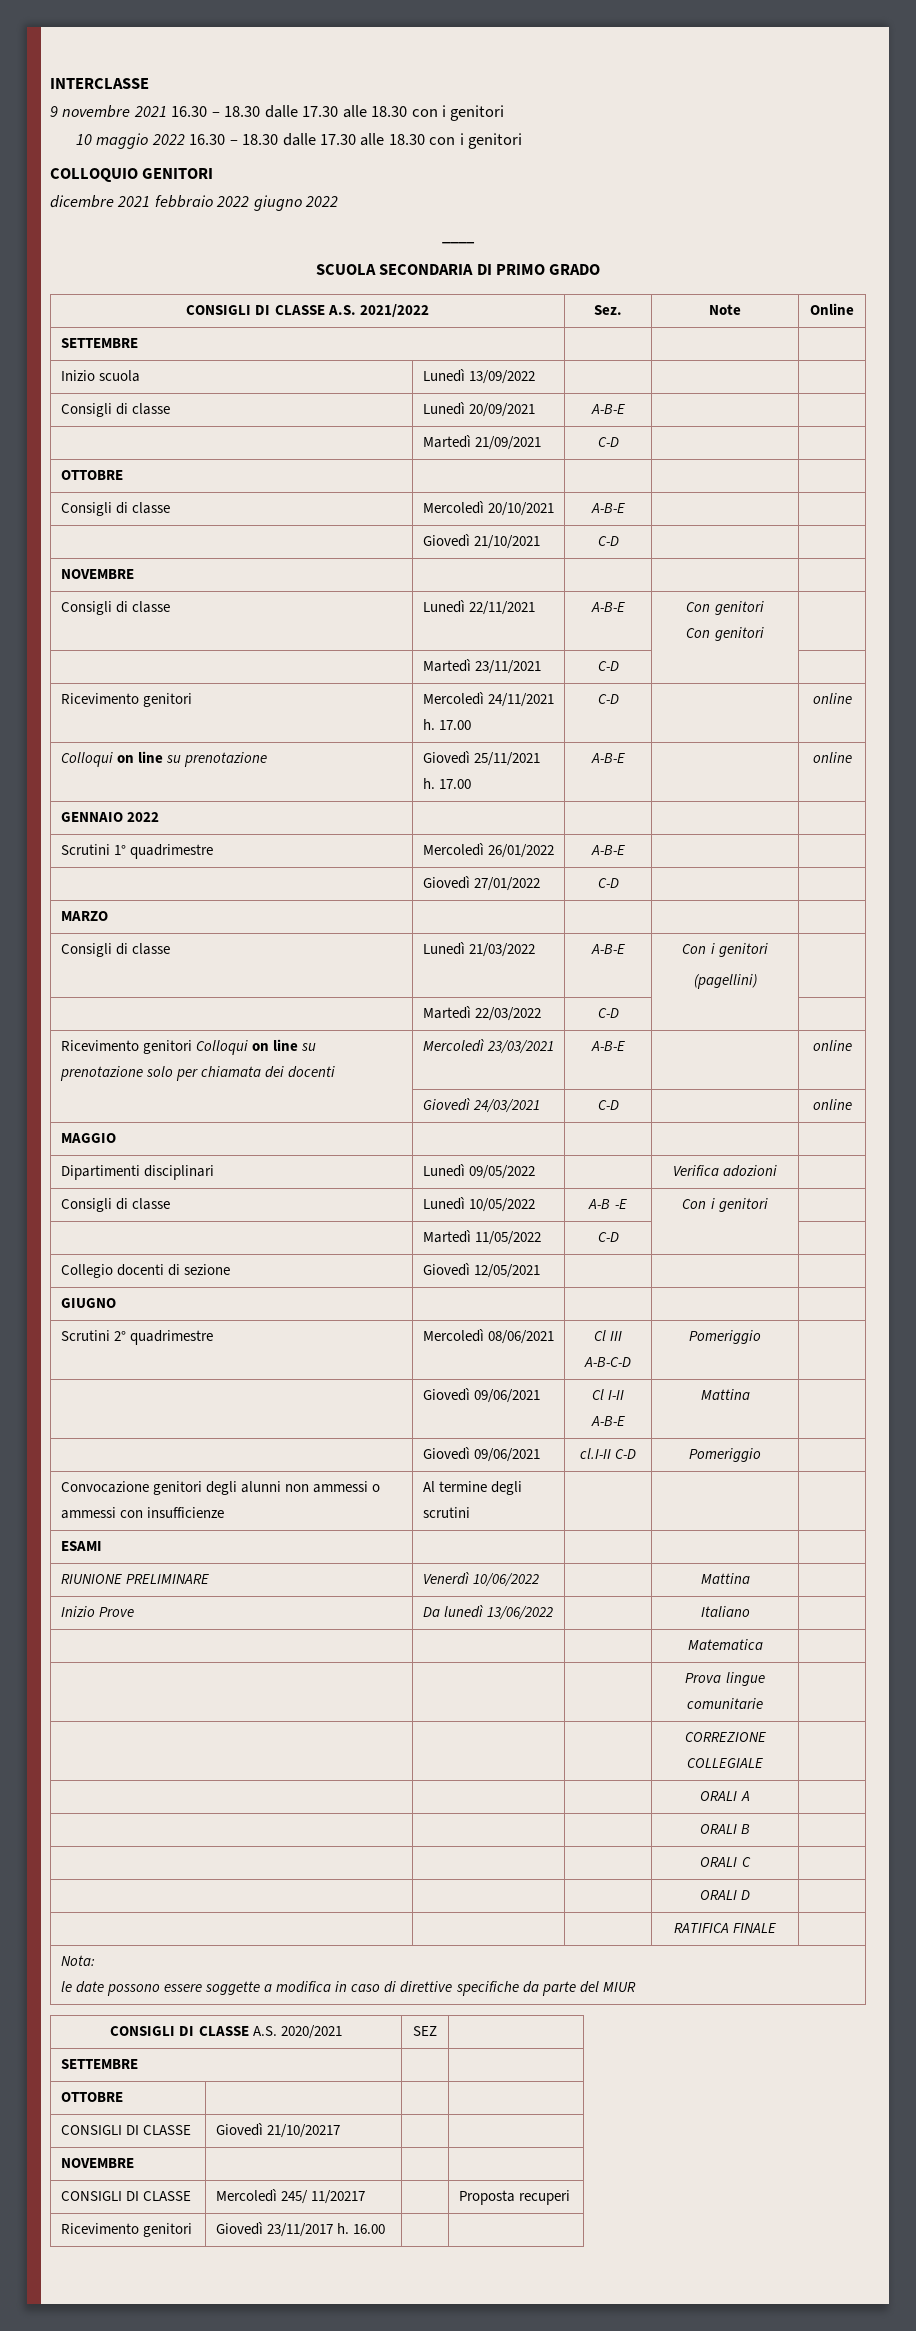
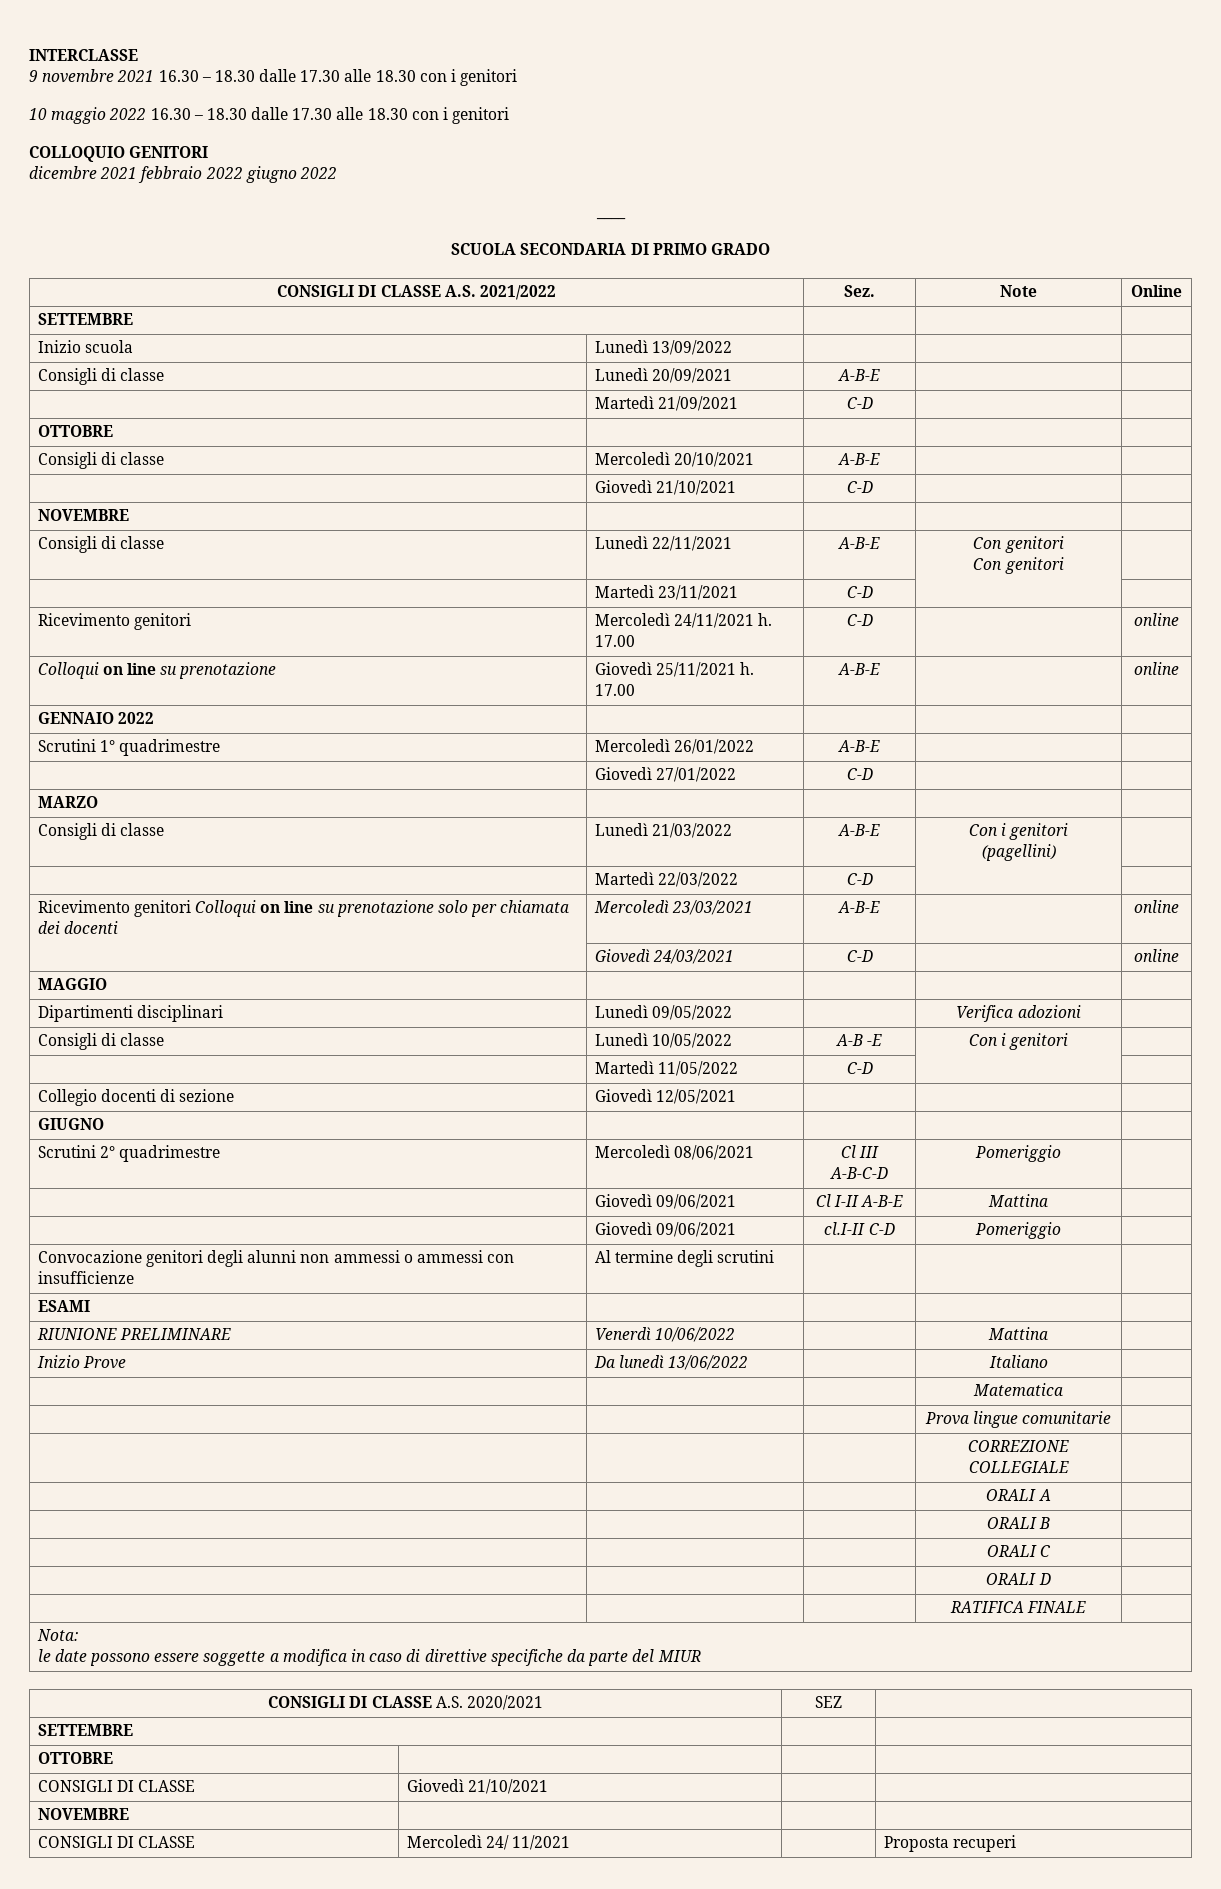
[267,2124,341,2138] 21/10/20217 -> [467,1779,548,1794] 21/10/2021
[281,2190,366,2204] 245/ 11/20217 -> [485,1835,571,1850] 24/ 11/2021
[60,2223,193,2237] [215,2222,386,2237] // Ricevimento genitori | Giovedì 23/11/2017 h. 16.00 | | -> (1016, 1843) none

